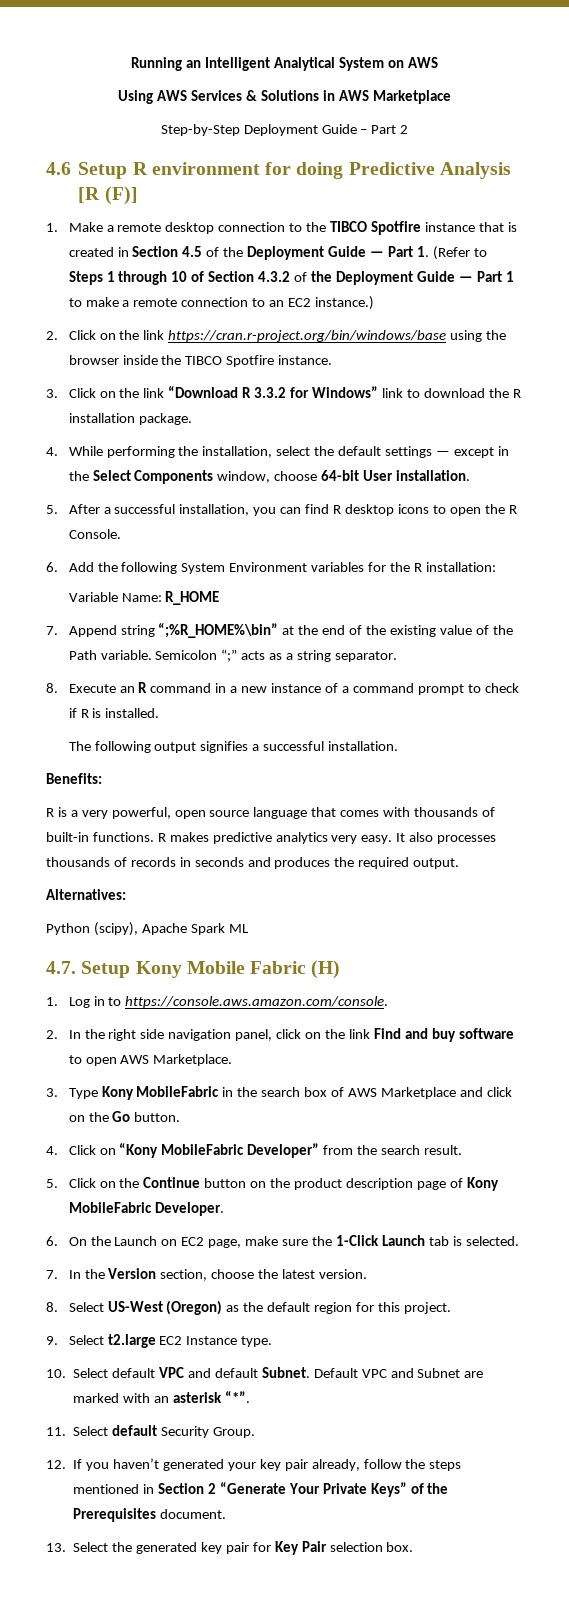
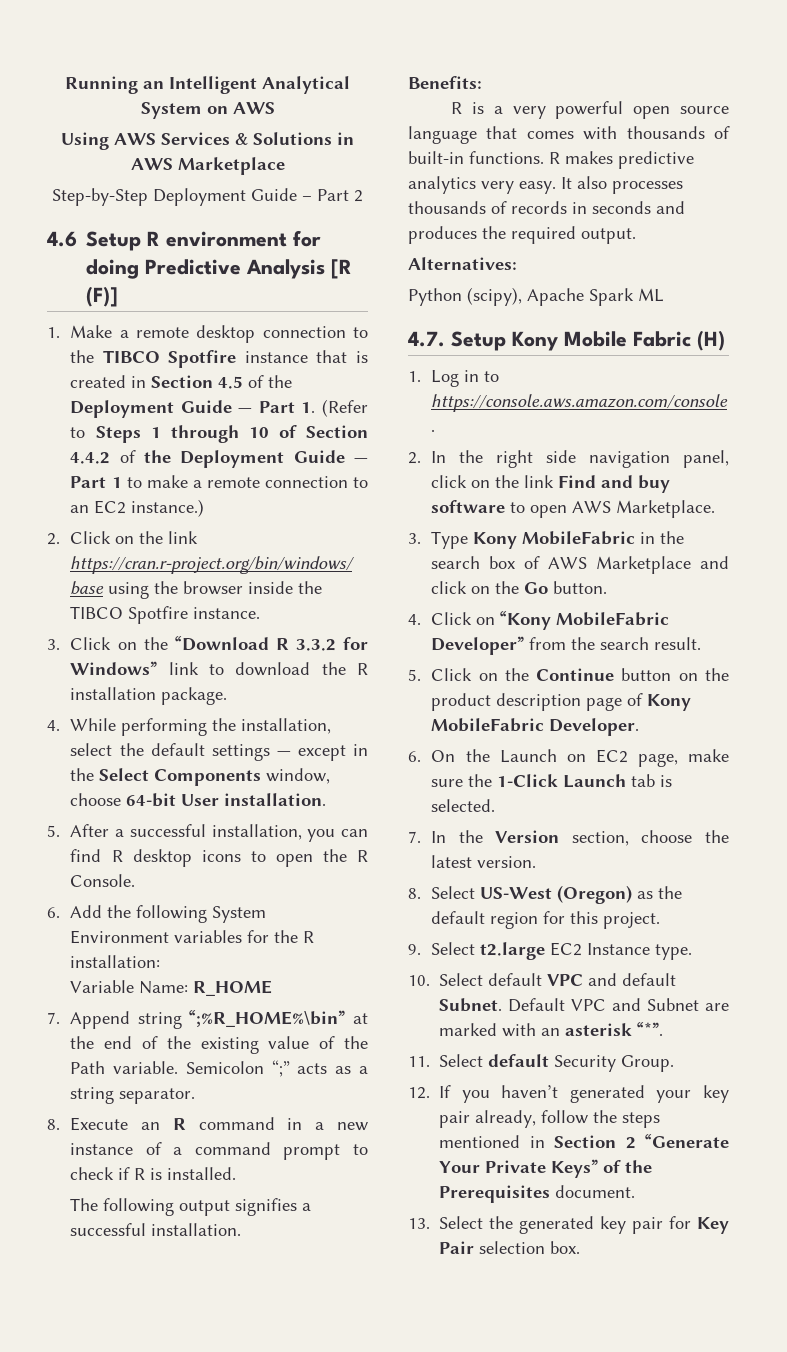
[258,271,291,282] 4.3.2 -> [70,452,111,464] 4.4.2
[143,388,165,398] link -> (168, 643) none
[111,807,171,819] powerful, -> [555,101,624,119] powerful

